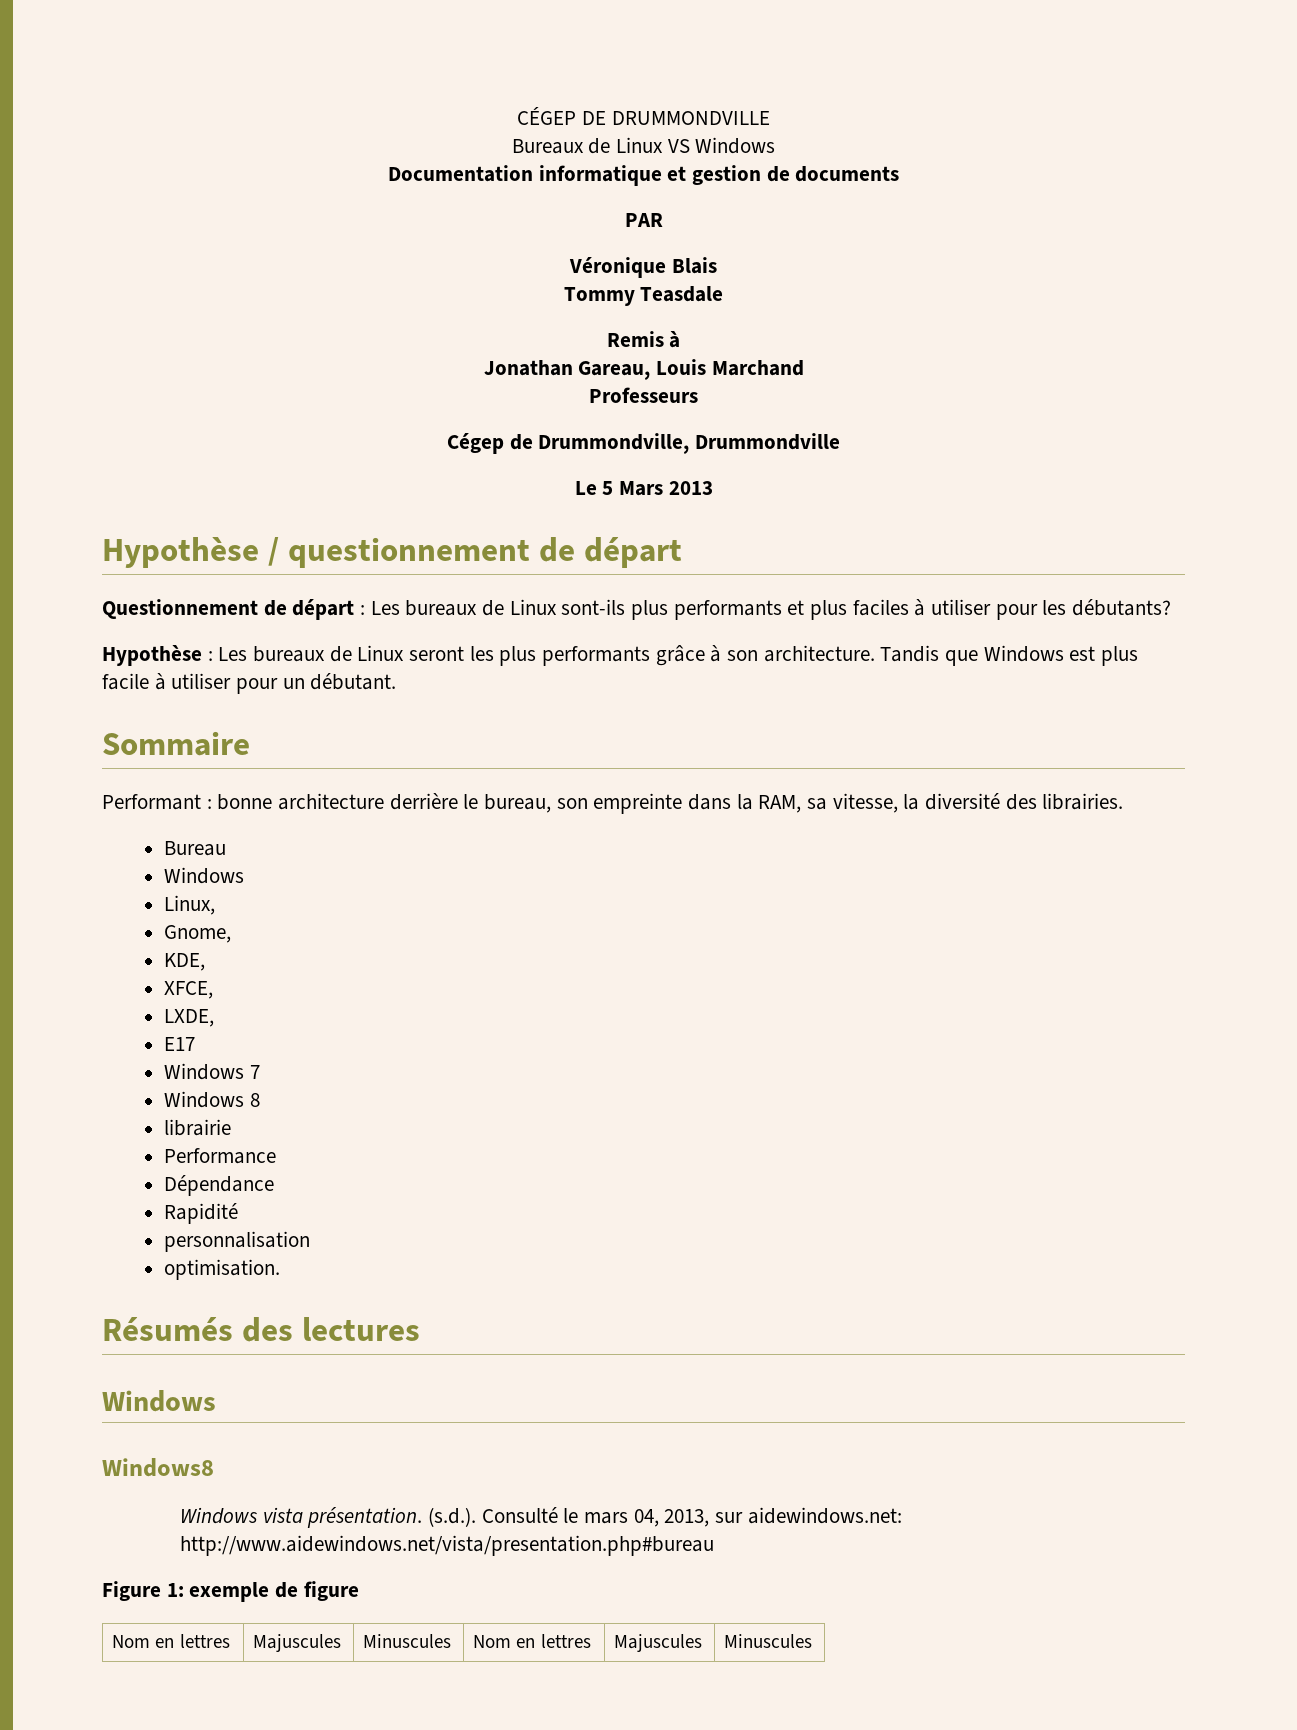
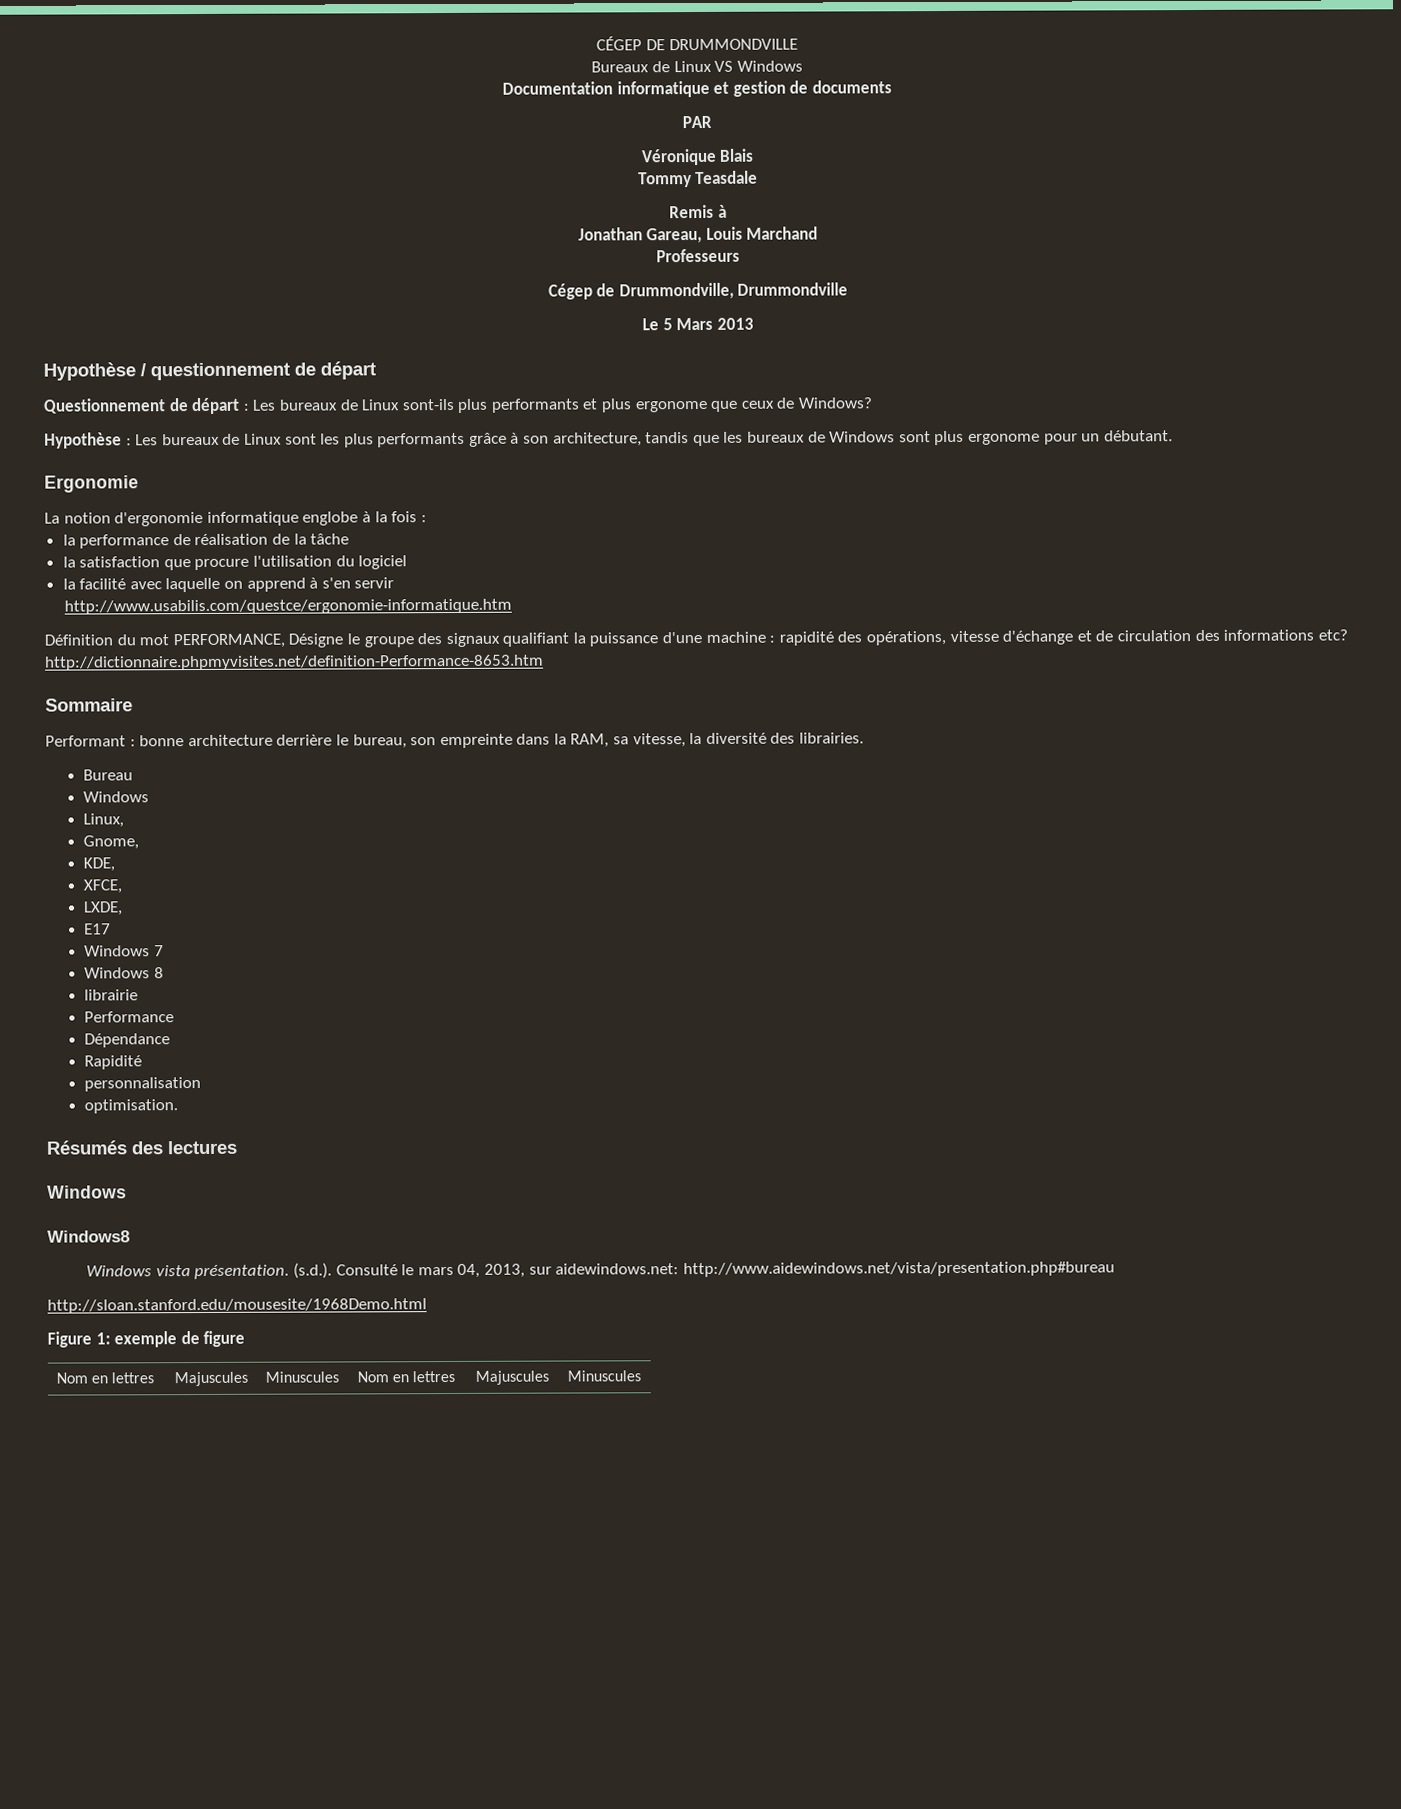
[852,599,1172,620] faciles à utiliser pour les débutants? -> [634,397,874,413] ergonome que ceux de Windows?
[409,646,465,661] seront -> [284,433,317,445] sont
[763,645,1139,666] [102,673,397,694] architecture. Tandis que Windows est plus facile à utiliser pour un débutant. -> [552,430,1173,447] [44,475,139,493] [44,511,427,527] [62,533,350,549] [62,555,408,571] [62,577,395,593] [63,598,512,615] [44,629,1348,649] [44,654,544,671] architecture, tandis que les bureaux de Windows sont plus ergonome pour un débutant. // Ergonomie // La notion d'ergonomie informatique englobe à la fois : // la performance de réalisation de la tâche // la satisfaction que procure l'utilisation du logiciel // la facilité avec laquelle on apprend à s'en servir // http://www.usabilis.com/questce/ergonomie-informatique.htm // Définition du mot PERFORMANCE, Désigne le groupe des signaux qualifiant la puissance d'une machine : rapidité des opérations, vitesse d'échange et de circulation des informations etc? http://dictionnaire.phpmyvisites.net/definition-Performance-8653.htm
(714, 1545) none -> [47,1298,427,1314] // http://sloan.stanford.edu/mousesite/1968Demo.html

